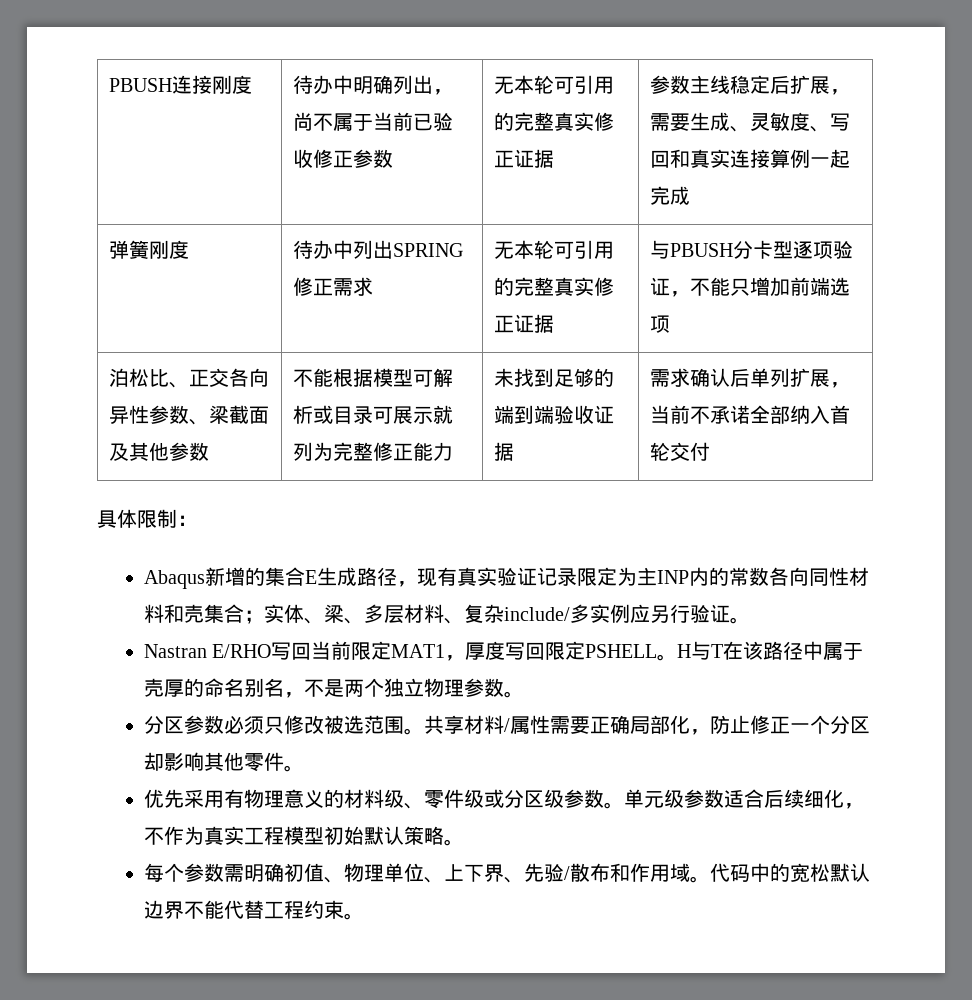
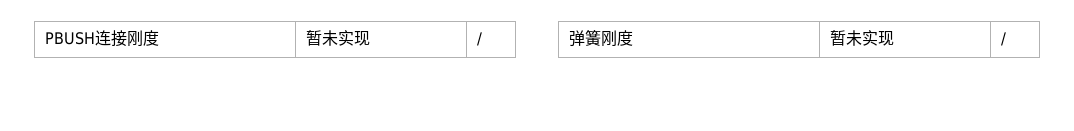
[292,75,453,95] [292,112,453,131] [292,149,393,168] [493,75,614,94] [493,112,614,131] [493,149,554,168] [649,75,850,95] [649,112,850,132] [649,149,850,168] [649,186,690,205] [108,240,189,259] [292,240,463,259] [292,277,373,296] [493,240,614,259] [493,277,614,296] [493,314,554,333] [649,240,853,259] [649,277,850,297] [649,315,670,333] [108,368,269,388] [108,405,269,425] [108,442,209,461] [292,368,453,387] [292,405,453,424] [292,442,453,461] [493,368,614,387] [493,405,614,424] [493,442,514,461] [649,368,850,388] [649,405,850,424] [649,442,710,461] [97,509,197,528] [143,567,869,589] [143,604,750,624] [143,641,864,661] [143,678,524,698] [143,715,870,735] [143,752,304,772] [143,789,864,809] [143,826,464,846] [143,863,870,883] [143,900,364,920] 待办中明确列出，尚不属于当前已验收修正参数 | 无本轮可引用的完整真实修正证据 | 参数主线稳定后扩展，需要生成、灵敏度、写回和真实连接算例一起完成 // 弹簧刚度 | 待办中列出SPRING修正需求 | 无本轮可引用的完整真实修正证据 | 与PBUSH分卡型逐项验证，不能只增加前端选项 // 泊松比、正交各向异性参数、梁截面及其他参数 | 不能根据模型可解析或目录可展示就列为完整修正能力 | 未找到足够的端到端验收证据 | 需求确认后单列扩展，当前不承诺全部纳入首轮交付 // 具体限制： // Abaqus新增的集合E生成路径，现有真实验证记录限定为主INP内的常数各向同性材料和壳集合；实体、梁、多层材料、复杂include/多实例应另行验证。 // Nastran E/RHO写回当前限定MAT1，厚度写回限定PSHELL。H与T在该路径中属于壳厚的命名别名，不是两个独立物理参数。 // 分区参数必须只修改被选范围。共享材料/属性需要正确局部化，防止修正一个分区却影响其他零件。 // 优先采用有物理意义的材料级、零件级或分区级参数。单元级参数适合后续细化，不作为真实工程模型初始默认策略。 // 每个参数需明确初值、物理单位、上下界、先验/散布和作用域。代码中的宽松默认边界不能代替工程约束。 -> [305,30,370,46] [476,32,482,46] [568,29,633,47] [829,30,894,46] [1000,32,1006,46] 暂未实现 | / // 弹簧刚度 | 暂未实现 | /

